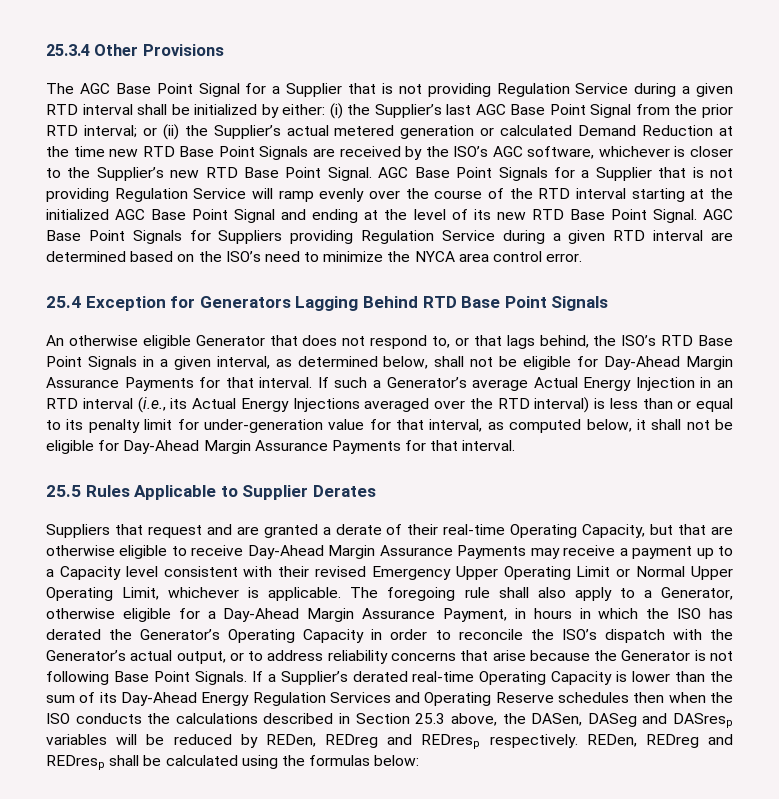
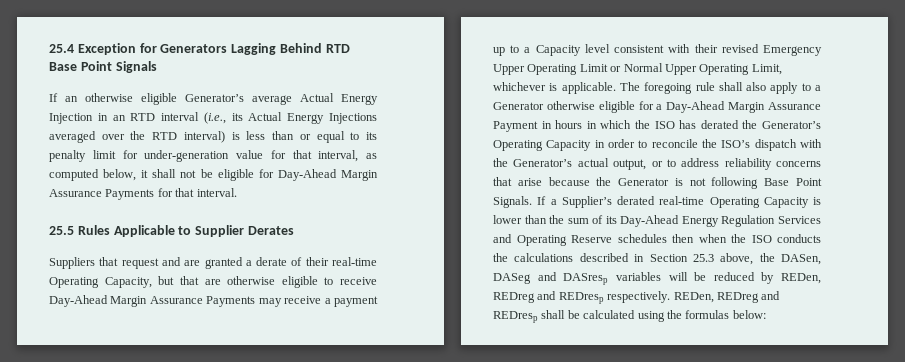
[46,44,224,56] [46,83,733,97] [46,103,733,119] [46,124,733,140] [46,146,733,160] [46,167,733,181] [46,188,733,202] [46,209,733,223] [46,230,733,244] [46,251,583,262] 25.3.4 Other Provisions // The AGC Base Point Signal for a Supplier that is not providing Regulation Service during a given RTD interval shall be initialized by either: (i) the Supplier’s last AGC Base Point Signal from the prior RTD interval; or (ii) the Supplier’s actual metered generation or calculated Demand Reduction at the time new RTD Base Point Signals are received by the ISO’s AGC software, whichever is closer to the Supplier’s new RTD Base Point Signal. AGC Base Point Signals for a Supplier that is not providing Regulation Service will ramp evenly over the course of the RTD interval starting at the initialized AGC Base Point Signal and ending at the level of its new RTD Base Point Signal. AGC Base Point Signals for Suppliers providing Regulation Service during a given RTD interval are determined based on the ISO’s need to minimize the NYCA area control error. // -> (49, 48) none
[46,335,733,349] [46,356,733,370] [46,377,381,391] An otherwise eligible Generator that does not respond to, or that lags behind, the ISO’s RTD Base Point Signals in a given interval, as determined below, shall not be eligible for Day-Ahead Margin Assurance Payments for that interval. If such a -> [49,93,177,105] If an otherwise eligible
[661,587,734,600] Generator, -> [493,102,544,110] Generator
[442,608,507,622] Payment, -> [493,121,538,132] Payment

